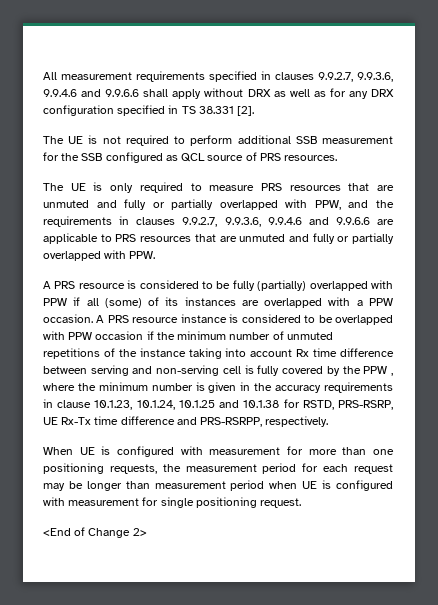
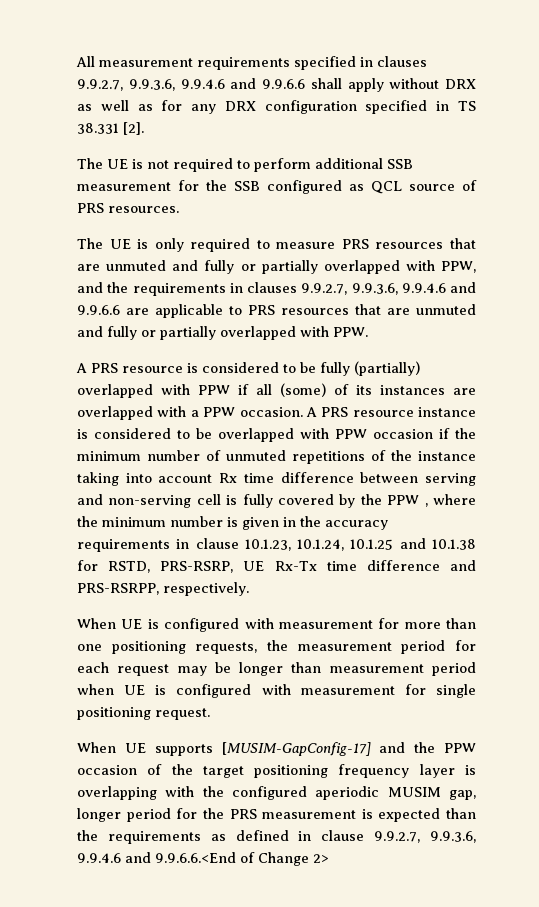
[43,528,71,536] <End -> [77,742,476,756] [77,764,476,778] [77,786,476,800] [77,808,476,822] [77,830,476,844] [77,852,236,863] When UE supports [MUSIM-GapConfig-17] and the PPW occasion of the target positioning frequency layer is overlapping with the configured aperiodic MUSIM gap, longer period for the PRS measurement is expected than the requirements as defined in clause 9.9.2.7, 9.9.3.6, 9.9.4.6 and 9.9.6.6.<End

